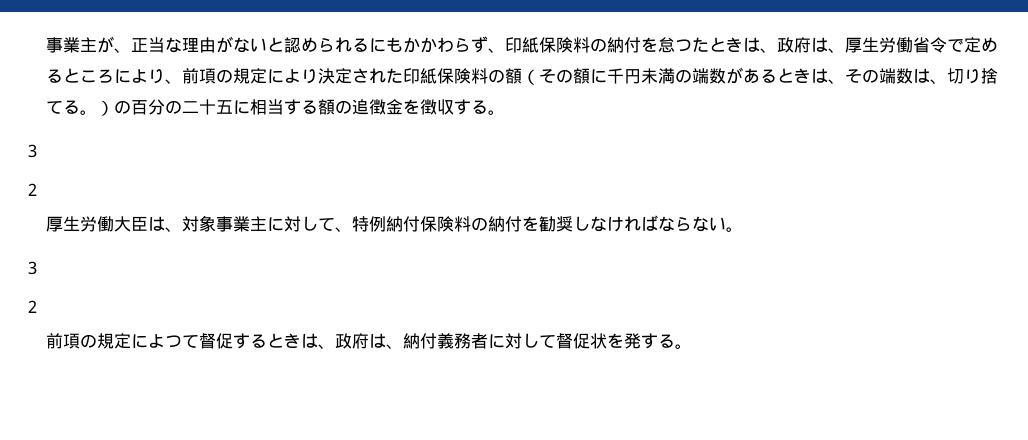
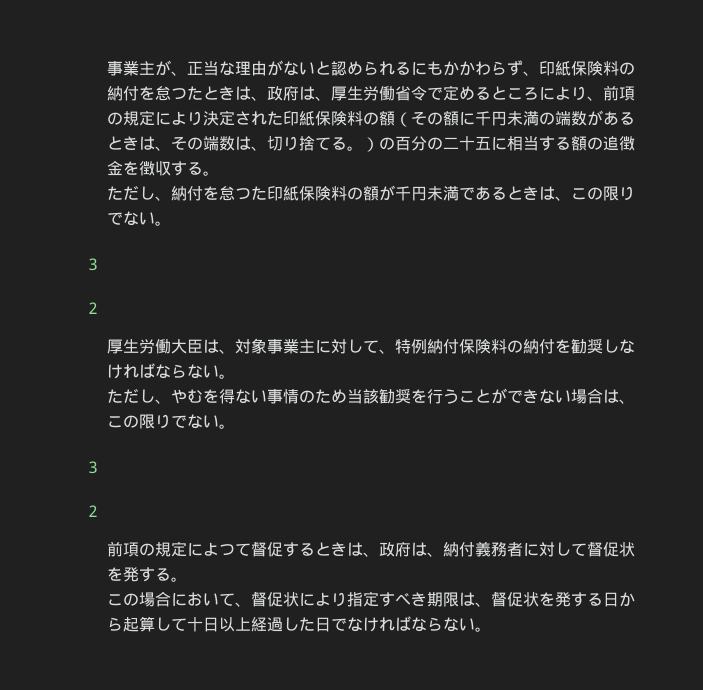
(505, 112) none -> [106,185,635,201] [106,211,171,226] // ただし、納付を怠つた印紙保険料の額が千円未満であるときは、この限りでない。
(743, 229) none -> [106,388,635,404] [106,414,235,429] // ただし、やむを得ない事情のため当該勧奨を行うことができない場合は、この限りでない。
(692, 346) none -> [106,591,635,607] [106,616,491,632] // この場合において、督促状により指定すべき期限は、督促状を発する日から起算して十日以上経過した日でなければならない。

